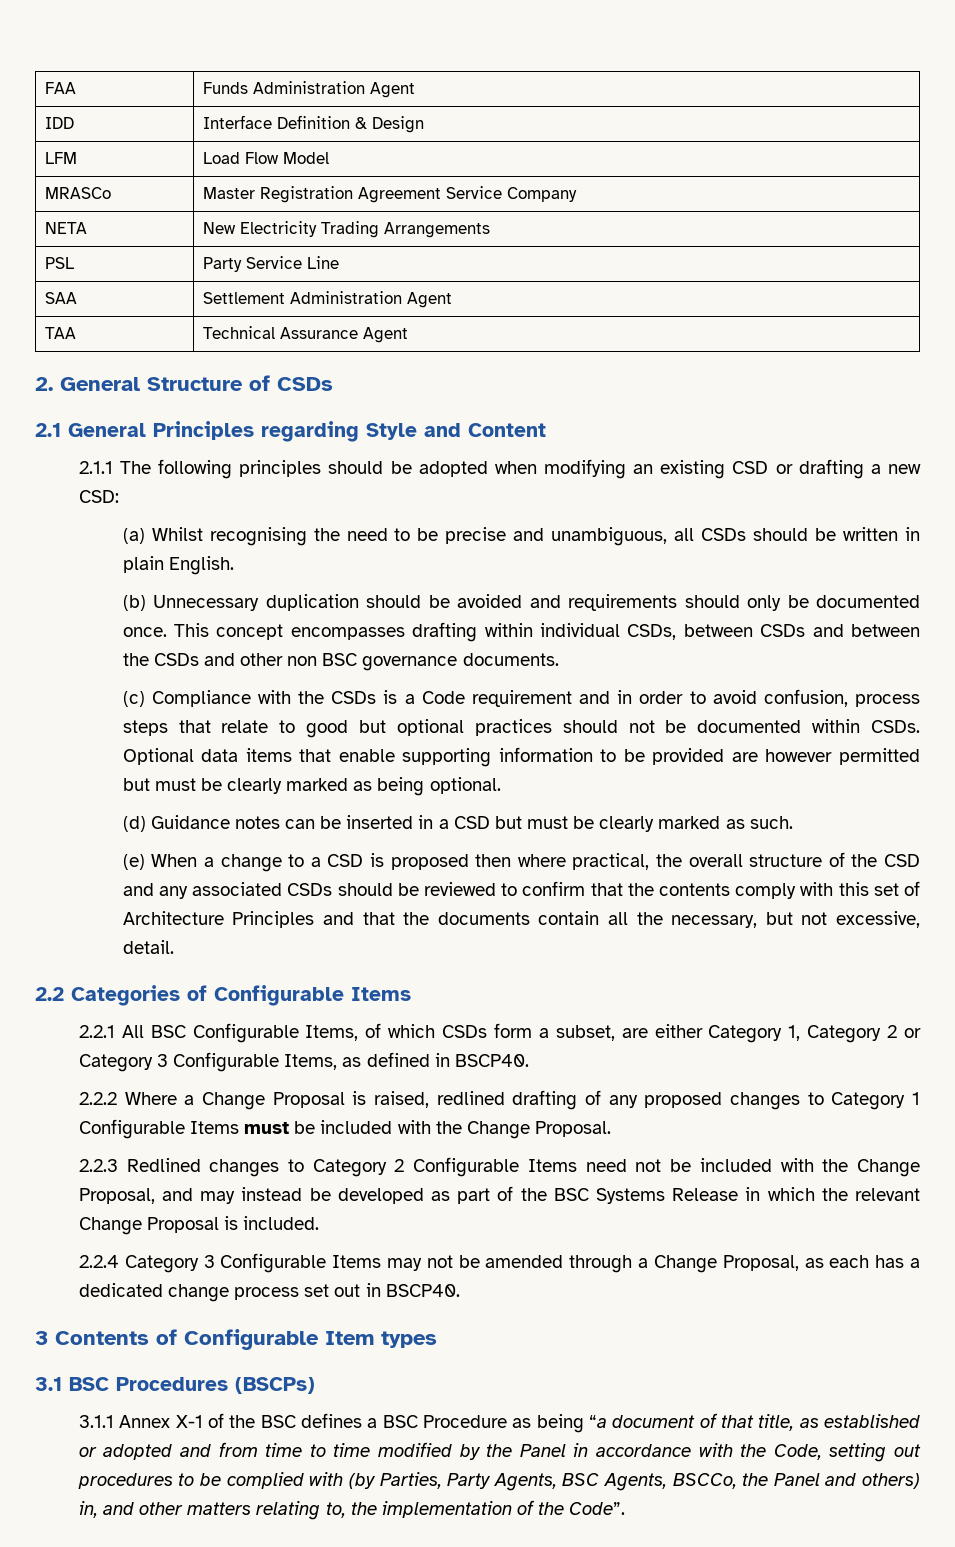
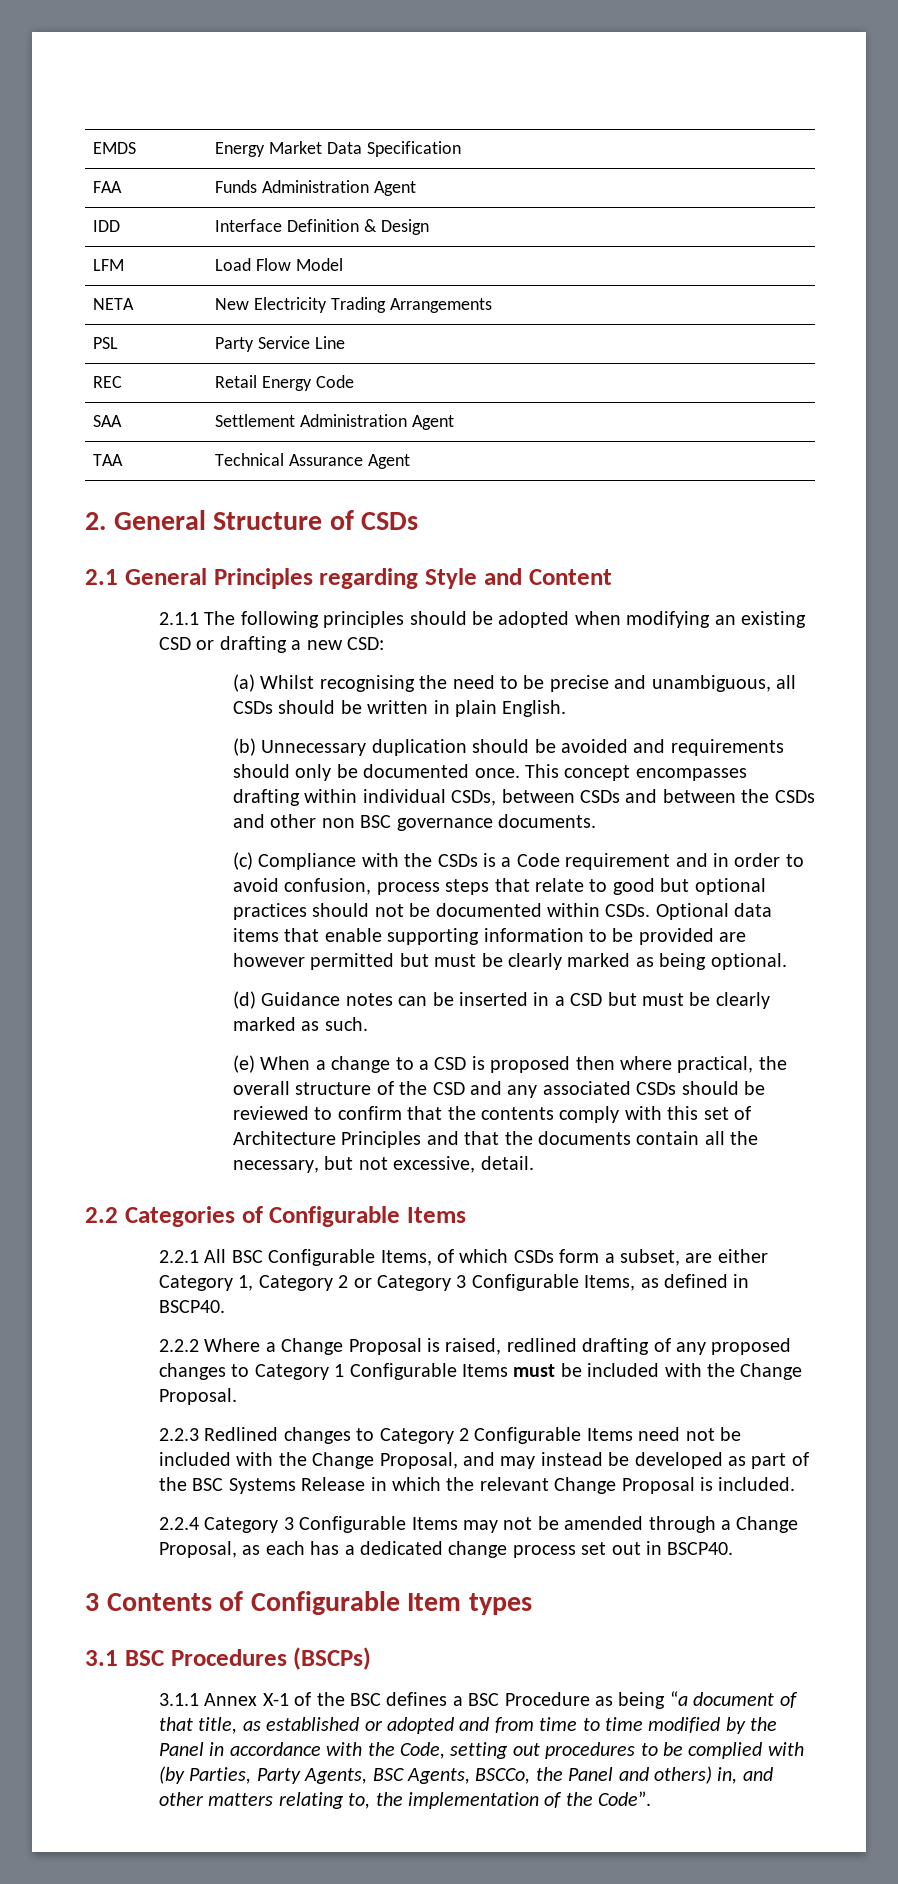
(44, 88) none -> [93,142,137,154] [215,141,461,157] EMDS | Energy Market Data Specification //
[44,187,111,199] [202,186,577,203] // MRASCo | Master Registration Agreement Service Company -> (343, 264) none
(339, 262) none -> [93,376,123,388] [215,375,354,391] // REC | Retail Energy Code

